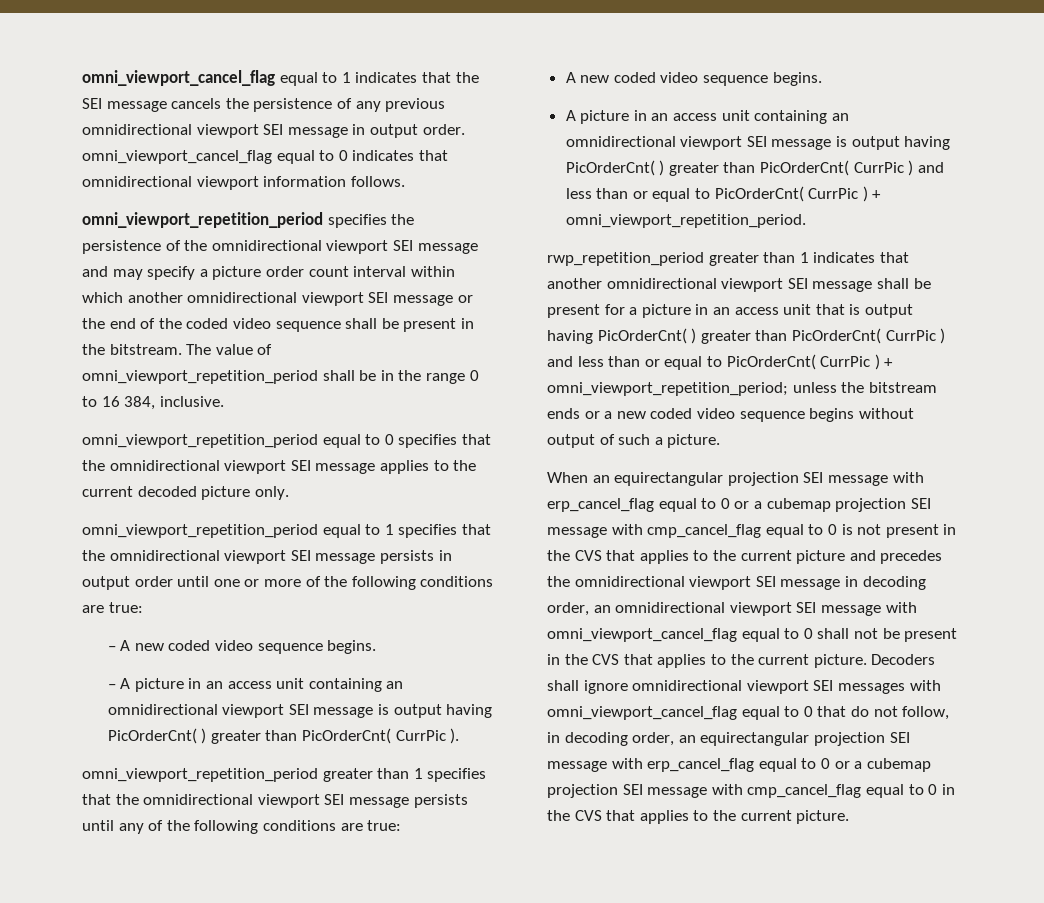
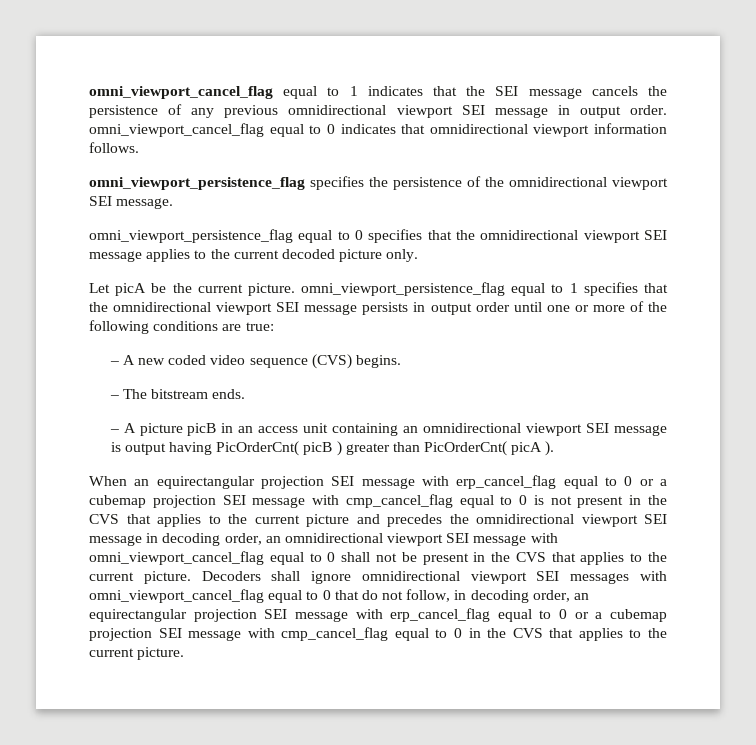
[82,212,323,228] omni_viewport_repetition_period -> [89,177,305,190] omni_viewport_persistence_flag
[417,243,478,254] [82,266,455,280] [82,292,473,306] [82,318,474,332] [82,344,273,355] [82,370,479,384] [82,396,224,410] [82,434,318,448] message and may specify a picture order count interval within which another omnidirectional viewport SEI message or the end of the coded video sequence shall be present in the bitstream. The value of omni_viewport_repetition_period shall be in the range 0 to 16 384, inclusive. // omni_viewport_repetition_period -> [116,198,174,209] [89,229,293,243] message. // omni_viewport_persistence_flag
[82,524,318,538] omni_viewport_repetition_period -> [89,282,506,296] Let picA be the current picture. omni_viewport_persistence_flag
[327,640,377,654] begins. -> [311,354,401,369] [109,389,246,399] (CVS) begins. // – The bitstream ends.
(184, 685) none -> [187,423,217,436] picB
[201,728,446,744] ) greater than PicOrderCnt( CurrPic -> [303,441,543,456] picB ) greater than PicOrderCnt( picA
[82,768,487,782] [82,794,468,808] [82,820,402,834] [565,72,822,86] [565,110,849,124] [565,136,951,150] [565,160,944,176] [565,186,882,202] [565,214,806,228] [547,252,909,266] [547,278,931,292] [547,304,913,318] [547,328,946,344] [547,354,894,370] [547,382,937,396] [547,408,914,422] [547,434,721,448] // omni_viewport_repetition_period greater than 1 specifies that the omnidirectional viewport SEI message persists until any of the following conditions are true: // A new coded video sequence begins. // A picture in an access unit containing an omnidirectional viewport SEI message is output having PicOrderCnt( ) greater than PicOrderCnt( CurrPic ) and less than or equal to PicOrderCnt( CurrPic ) + omni_viewport_repetition_period. // rwp_repetition_period greater than 1 indicates that another omnidirectional viewport SEI message shall be present for a picture in an access unit that is output having PicOrderCnt( ) greater than PicOrderCnt( CurrPic ) and less than or equal to PicOrderCnt( CurrPic ) + omni_viewport_repetition_period; unless the bitstream ends or a new coded video sequence begins without output of such a picture. -> (555, 448) none

